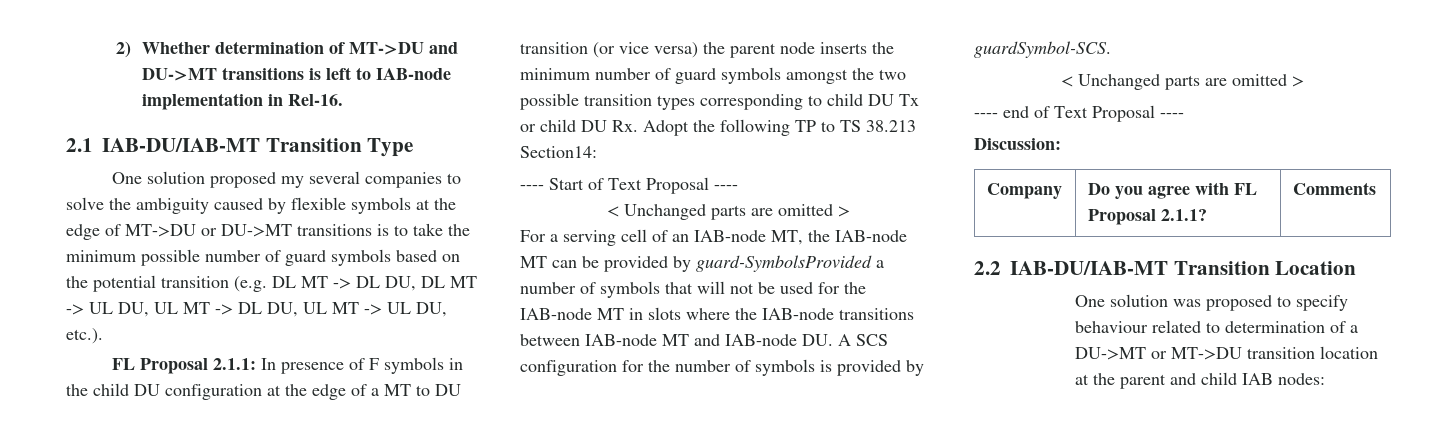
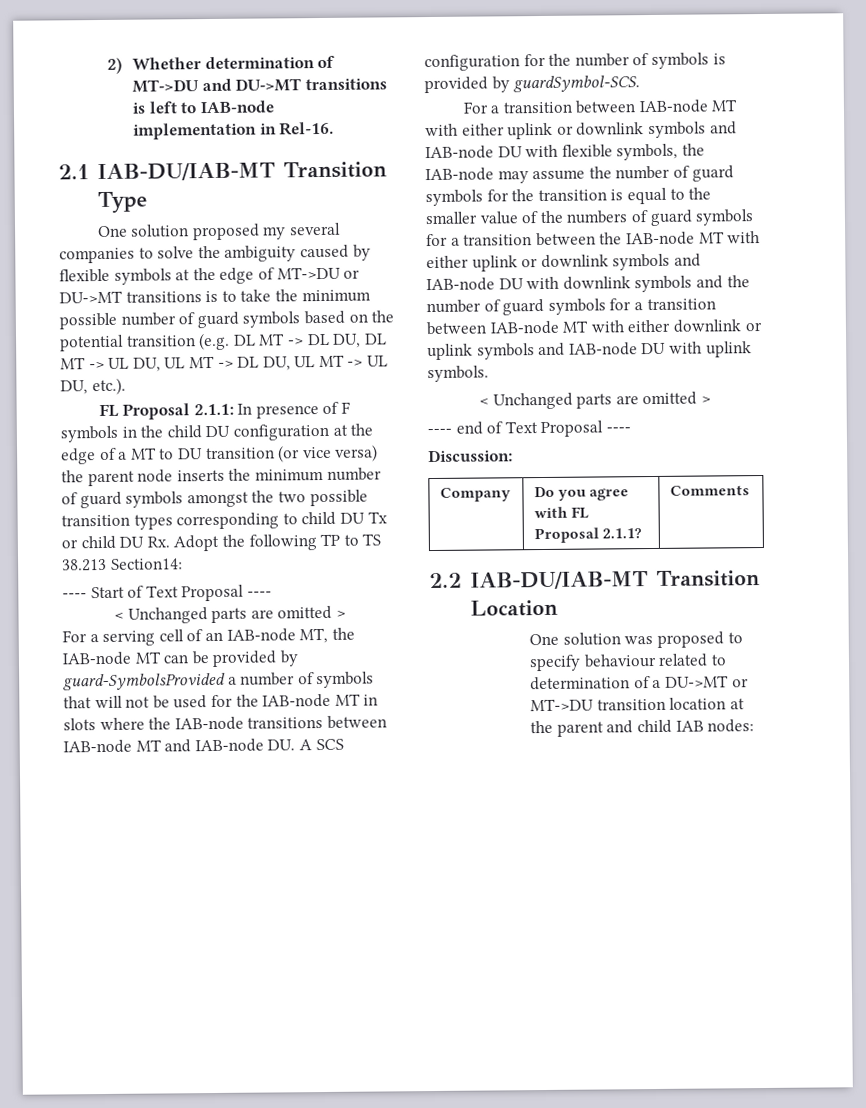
(1111, 49) none -> [462,99,738,114] [425,121,737,140] [425,143,705,161] [425,165,734,184] [425,187,712,207] [425,209,755,227] [426,231,761,247] [426,253,701,272] [426,275,750,293] [426,298,716,316] [426,319,762,336] [427,341,752,361] [427,365,489,383] // For a transition between IAB-node MT with either uplink or downlink symbols and IAB-node DU with flexible symbols, the IAB-node may assume the number of guard symbols for the transition is equal to the smaller value of the numbers of guard symbols for a transition between the IAB-node MT with either uplink or downlink symbols and IAB-node DU with downlink symbols and the number of guard symbols for a transition between IAB-node MT with either downlink or uplink symbols and IAB-node DU with uplink symbols.

